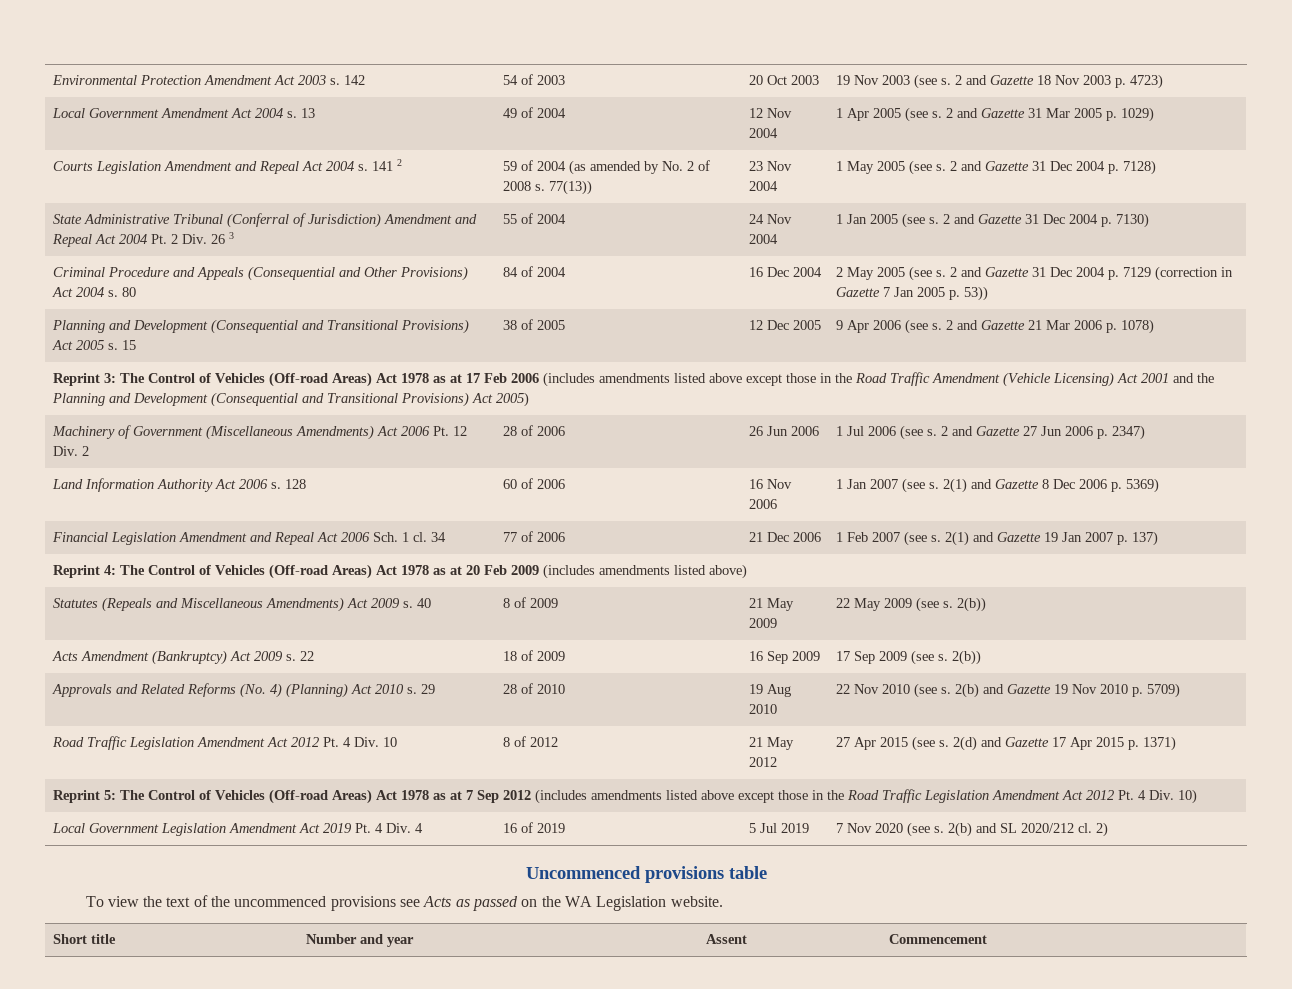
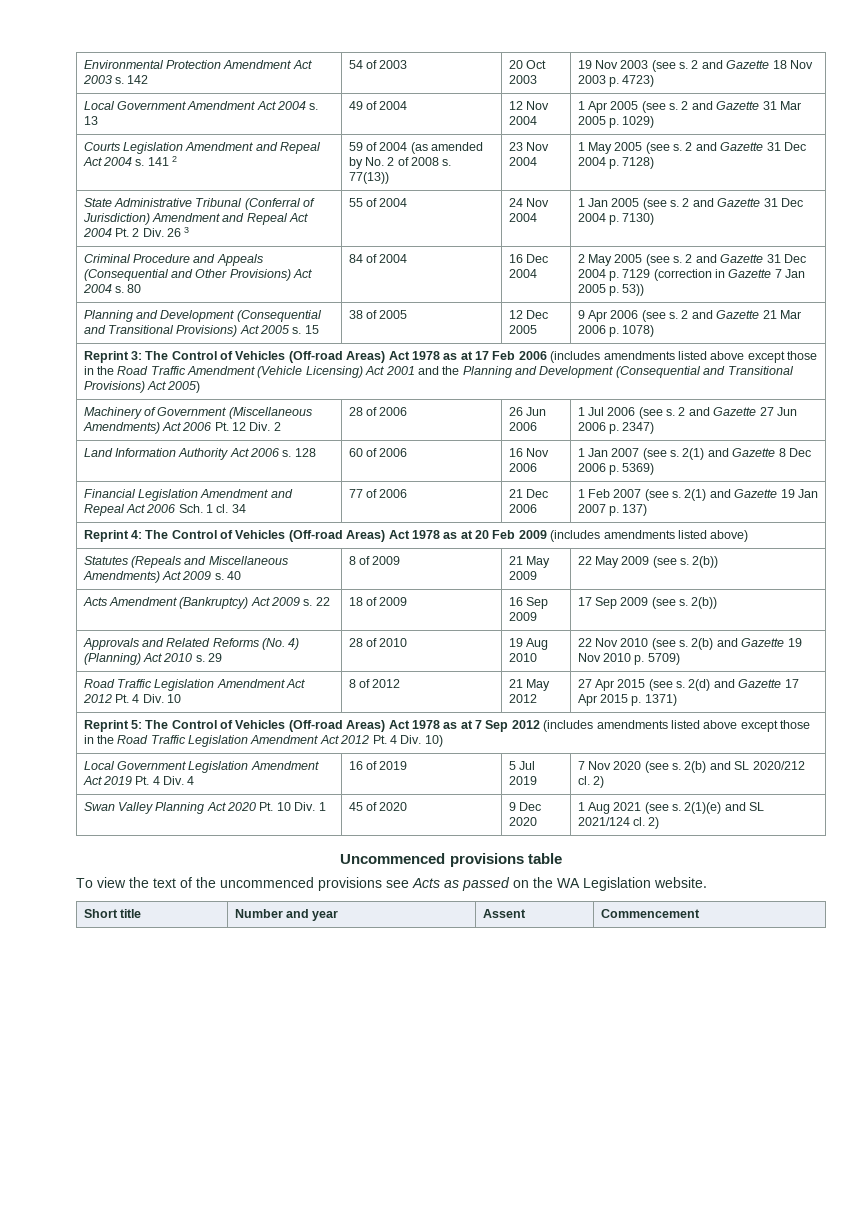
(1108, 829) none -> [83,802,326,814] [348,802,408,811] [508,802,541,811] [508,817,537,826] [577,802,765,814] [577,817,660,829] // Swan Valley Planning Act 2020 Pt. 10 Div. 1 | 45 of 2020 | 9 Dec 2020 | 1 Aug 2021 (see s. 2(1)(e) and SL 2021/124 cl. 2)

